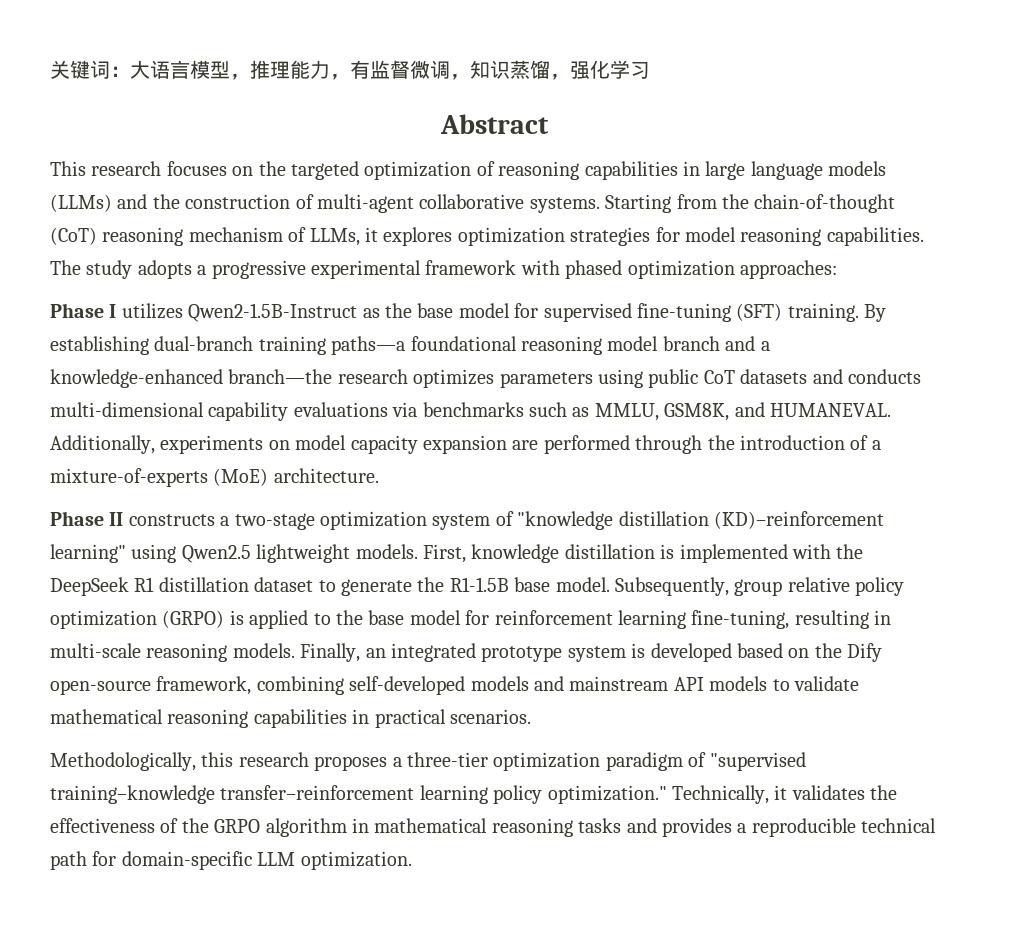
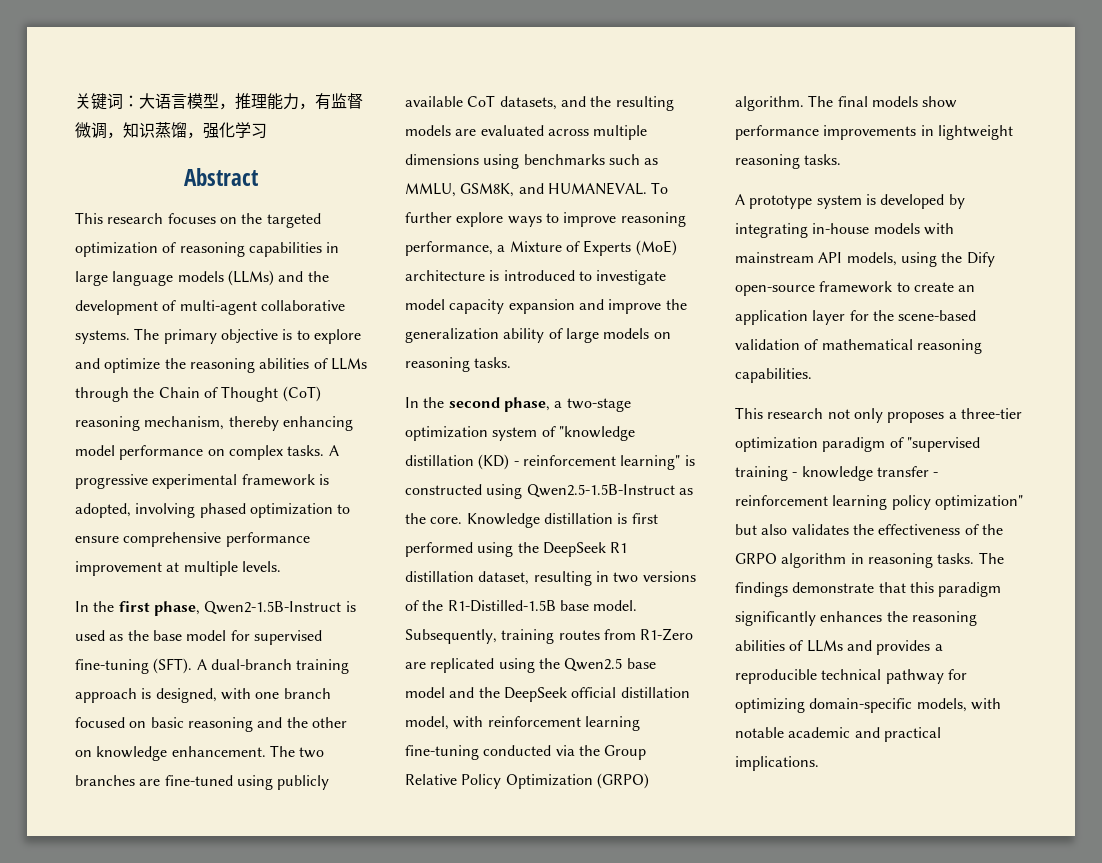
[185,194,291,209] construction -> [75,300,158,315] development
[605,194,896,213] [50,227,924,246] [50,260,837,279] [50,303,358,322] Starting from the chain-of-thought (CoT) reasoning mechanism of LLMs, it explores optimization strategies for model reasoning capabilities. The study adopts a progressive experimental framework with phased optimization approaches: // Phase I utilizes Qwen2-1.5B-Instruct -> [134,328,361,344] [75,358,367,373] [75,386,321,402] [75,416,353,431] [75,445,339,460] [75,474,329,489] [75,503,351,518] [75,532,310,547] [75,561,281,576] [75,601,356,616] [75,630,105,641] The primary objective is to explore and optimize the reasoning abilities of LLMs through the Chain of Thought (CoT) reasoning mechanism, thereby enhancing model performance on complex tasks. A progressive experimental framework is adopted, involving phased optimization to ensure comprehensive performance improvement at multiple levels. // In the first phase, Qwen2-1.5B-Instruct is used
[736,303,887,322] [50,336,770,355] [50,369,921,388] [50,402,418,421] (SFT) training. By establishing dual-branch training paths—a foundational reasoning model branch and a knowledge-enhanced branch—the research optimizes parameters using public CoT datasets and conducts multi-dimensional capability evaluations via -> [153,658,350,674] [75,688,331,703] [75,717,347,732] [75,745,325,761] [75,775,330,790] [405,95,674,111] [405,125,648,140] [405,154,520,169] (SFT). A dual-branch training approach is designed, with one branch focused on basic reasoning and the other on knowledge enhancement. The two branches are fine-tuned using publicly available CoT datasets, and the resulting models are evaluated across multiple dimensions using
[50,435,881,454] [50,468,379,487] [50,511,215,526] Additionally, experiments on model capacity expansion are performed through the introduction of a mixture-of-experts (MoE) architecture. // Phase II constructs -> [651,182,669,194] [405,212,686,227] [405,240,677,256] [405,270,667,285] [405,299,687,314] [405,328,671,343] [405,357,512,372] [405,397,550,412] To further explore ways to improve reasoning performance, a Mixture of Experts (MoE) architecture is introduced to investigate model capacity expansion and improve the generalization ability of large models on reasoning tasks. // In the second phase,
[713,511,884,529] [50,544,864,563] [50,577,905,596] [50,610,892,629] [50,643,883,662] [50,676,859,695] [50,709,531,728] [50,752,309,771] (KD)–reinforcement learning" using Qwen2.5 lightweight models. First, knowledge distillation is implemented with the DeepSeek R1 distillation dataset to generate the R1-1.5B base model. Subsequently, group relative policy optimization (GRPO) is applied to the base model for reinforcement learning fine-tuning, resulting in multi-scale reasoning models. Finally, an integrated prototype system is developed based on the Dify open-source framework, combining self-developed models and mainstream API models to validate mathematical reasoning capabilities in practical scenarios. // Methodologically, this research -> [478,454,695,470] [405,484,693,499] [405,513,658,528] [405,542,628,557] [405,571,696,586] [405,600,638,612] [405,628,694,644] [405,658,656,673] [405,687,690,702] [405,716,640,731] [405,745,647,760] [405,773,649,789] [735,95,958,111] [735,125,1013,140] [735,154,842,169] [735,194,965,209] [735,223,954,238] [735,252,995,267] [735,281,976,296] [735,310,977,325] [735,339,982,354] [735,368,812,383] [735,407,883,423] (KD) - reinforcement learning" is constructed using Qwen2.5-1.5B-Instruct as the core. Knowledge distillation is first performed using the DeepSeek R1 distillation dataset, resulting in two versions of the R1-Distilled-1.5B base model. Subsequently, training routes from R1-Zero are replicated using the Qwen2.5 base model and the DeepSeek official distillation model, with reinforcement learning fine-tuning conducted via the Group Relative Policy Optimization (GRPO) algorithm. The final models show performance improvements in lightweight reasoning tasks. // A prototype system is developed by integrating in-house models with mainstream API models, using the Dify open-source framework to create an application layer for the scene-based validation of mathematical reasoning capabilities. // This research not only
[50,785,788,804] training–knowledge transfer–reinforcement learning policy optimization." Technically, it -> [735,466,939,481] [735,495,1023,510] [735,524,788,535] training - knowledge transfer - reinforcement learning policy optimization" but also
[374,818,622,837] mathematical reasoning tasks -> [867,552,1004,568] [735,582,1002,597] [735,611,977,626] [735,640,843,652] reasoning tasks. The findings demonstrate that this paradigm significantly enhances the reasoning abilities of LLMs
[50,851,412,870] path for domain-specific LLM optimization. -> [885,669,967,684] [735,698,1001,713] [735,727,941,742] [735,756,819,771] pathway for optimizing domain-specific models, with notable academic and practical implications.

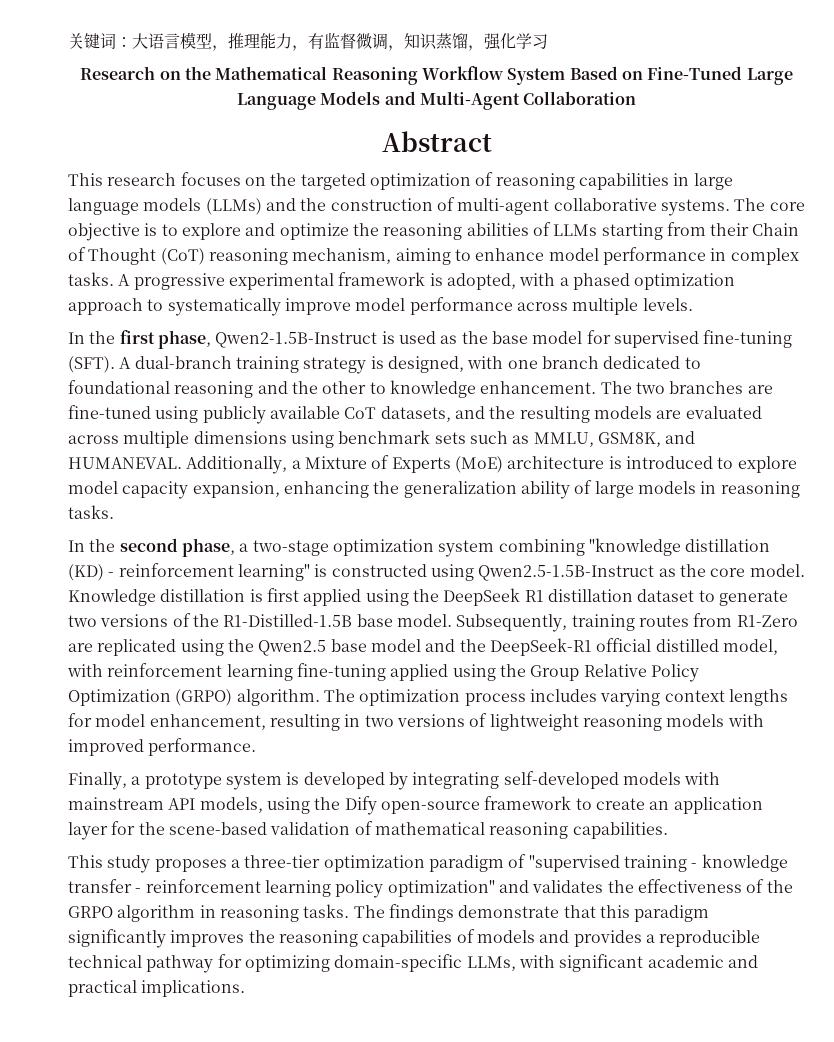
(267, 131) none -> [80,66,793,85] [236,91,637,110] // Research on the Mathematical Reasoning Workflow System Based on Fine-Tuned Large Language Models and Multi-Agent Collaboration
[75,300,158,315] development -> [330,198,433,211] construction
[163,329,217,344] primary -> [769,202,805,211] core
[75,387,155,402] through the -> [601,222,750,240] starting from their
[228,416,353,431] [75,445,225,460] thereby enhancing model performance on -> [395,247,727,265] aiming to enhance model performance in
[135,503,351,518] [75,532,310,547] [75,561,180,576] involving phased optimization to ensure comprehensive performance improvement at -> [519,273,736,290] [68,297,568,316] with a phased optimization approach to systematically improve model performance across
[75,688,137,703] approach -> [303,357,367,374] strategy
[75,717,184,728] focused on basic -> [603,356,701,369] [68,380,170,394] dedicated to foundational
[75,750,92,757] on -> [369,382,386,394] to
[523,154,605,165] benchmarks -> [338,430,466,444] benchmark sets
[651,182,669,194] [405,212,686,227] [405,241,493,256] To further explore ways to improve reasoning performance, -> [186,456,288,474] Additionally,
[596,270,667,285] investigate -> [737,456,797,473] explore
[508,299,662,314] expansion and improve -> [192,481,369,498] expansion, enhancing
[653,332,671,339] on -> [700,481,717,494] in
[541,426,556,437] of -> [498,539,585,556] combining
[430,517,463,524] core. -> [710,564,805,577] core model.
[405,542,473,557] performed -> [303,589,362,606] applied
[478,571,609,586] dataset, resulting in -> [637,589,788,606] dataset to generate
[503,687,690,702] DeepSeek official distillation -> [489,638,719,656] DeepSeek-R1 official distilled
[483,745,575,756] conducted via -> [390,664,496,681] applied using
[837,96,958,108] [735,125,1013,140] [735,154,842,169] [735,194,745,205] final models show performance improvements in lightweight reasoning tasks. // A -> [359,689,788,707] [68,713,764,731] [68,738,257,756] [68,772,141,790] optimization process includes varying context lengths for model enhancement, resulting in two versions of lightweight reasoning models with improved performance. // Finally, a
[812,223,870,234] in-house -> [503,771,619,789] self-developed
[767,408,883,423] research not only -> [107,855,151,873] study
[735,524,788,535] but also -> [498,880,529,893] and
[820,611,977,626] [735,640,843,652] enhances the reasoning abilities of LLMs -> [170,929,535,947] improves the reasoning capabilities of models
[916,698,1001,712] [735,727,784,738] models, with notable -> [466,954,644,972] LLMs, with significant

